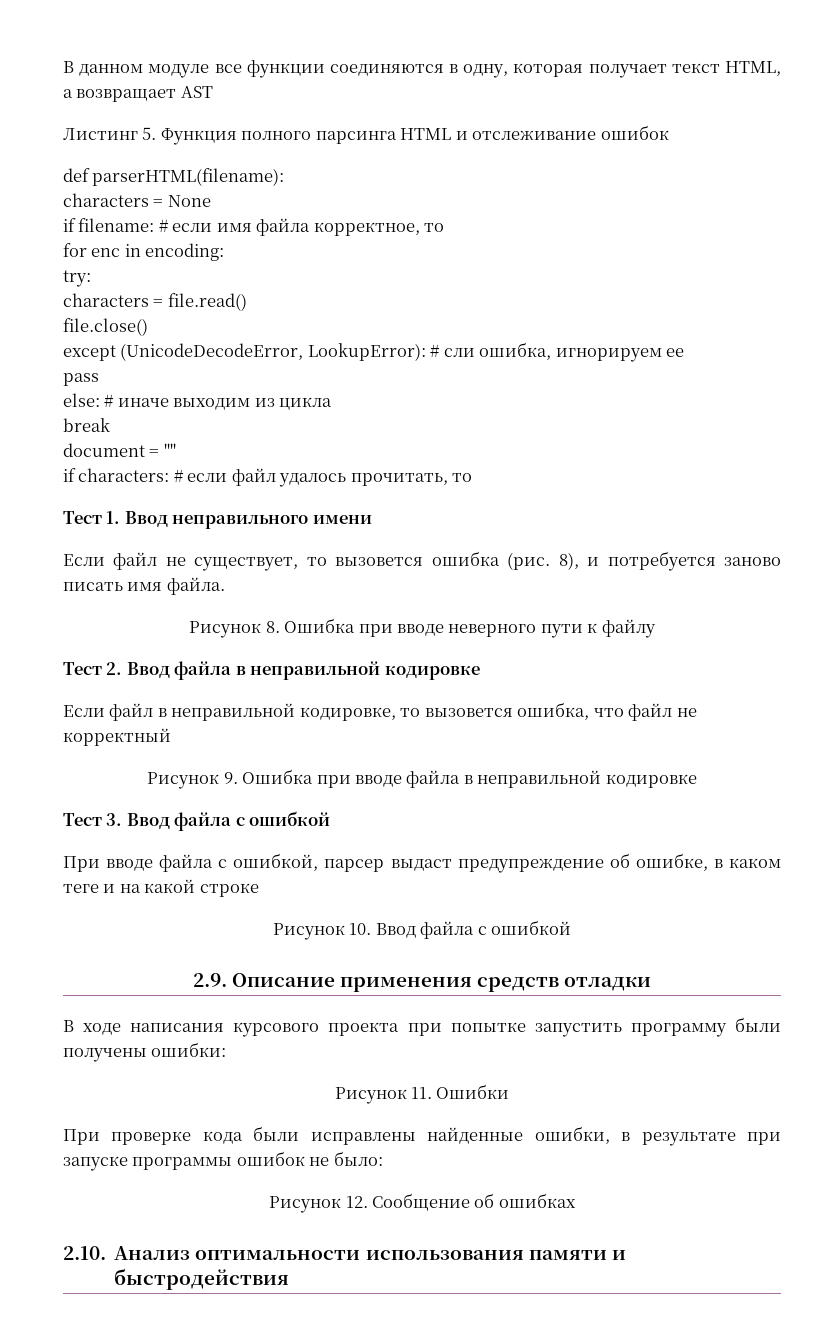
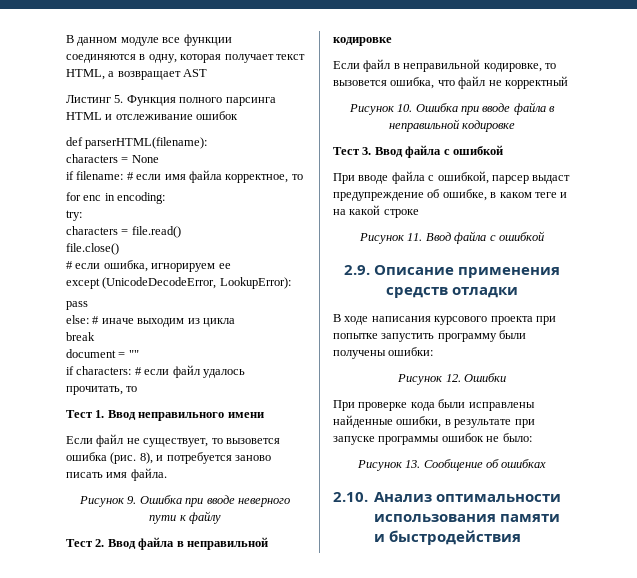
[63,342,685,362] except (UnicodeDecodeError, LookupError): # сли ошибка, игнорируем ее -> [66,260,231,272] [66,277,291,289] # если ошибка, игнорируем ее // except (UnicodeDecodeError, LookupError):
[265,621,280,633] 8. -> [127,496,137,504] 9.
[223,772,238,784] 9. -> [397,104,413,112] 10.
[349,923,372,935] 10. -> [407,233,423,241] 11.
[411,1087,432,1099] 11. -> [445,374,461,382] 12.
[345,1196,368,1208] 12. -> [405,460,421,468] 13.

